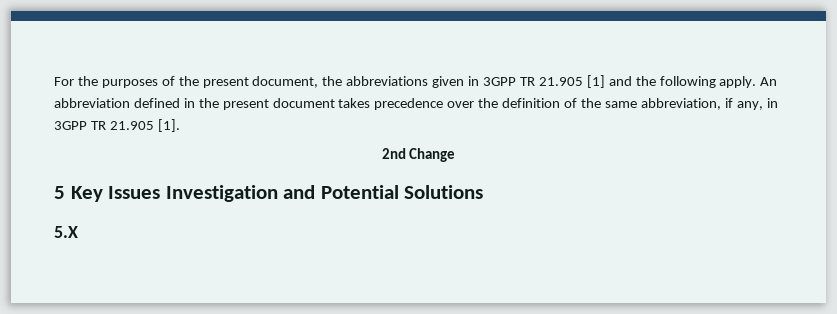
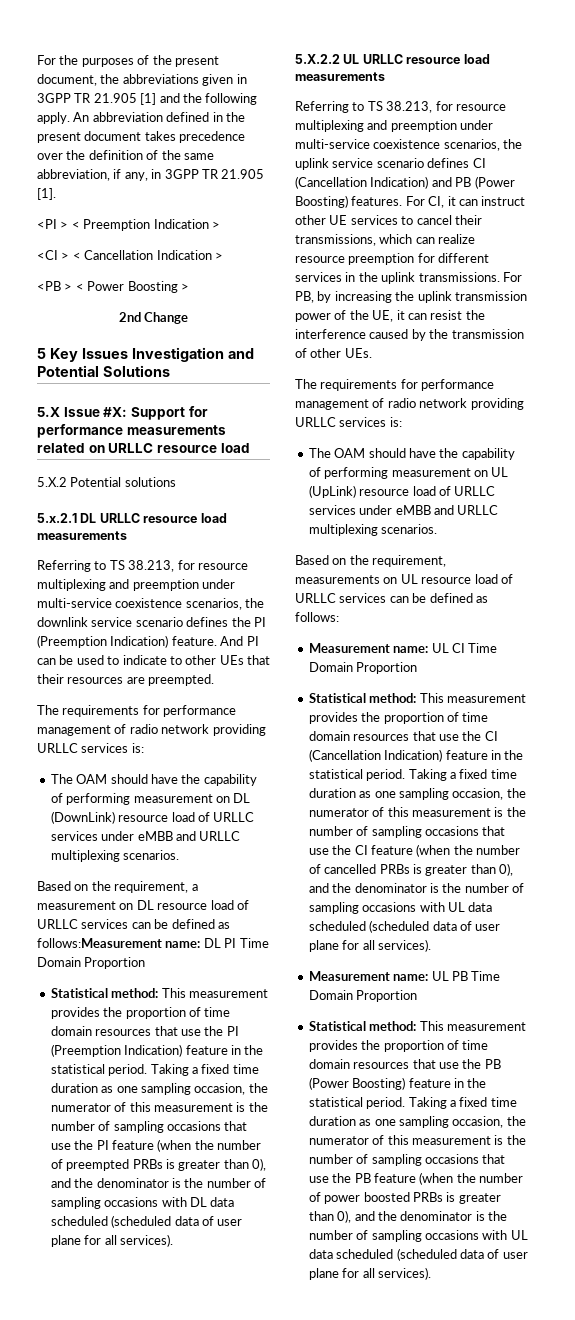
(180, 125) none -> [37,219,220,231] [37,250,223,260] [37,281,189,293] // <PI > < Preemption Indication > // <CI > < Cancellation Indication > // <PB > < Power Boosting >
(78, 232) none -> [63,406,208,420] [37,424,226,438] [37,443,250,453] [37,477,176,487] [37,513,227,523] [37,531,127,540] [37,560,248,572] [37,579,236,591] [37,598,265,610] [37,617,266,627] [37,635,259,648] [37,655,270,665] [37,674,215,686] [37,705,237,717] [37,724,266,736] [37,743,144,753] [50,774,257,786] [50,793,251,805] [50,811,255,824] [50,831,241,841] [50,850,180,862] [37,881,198,893] [37,900,249,910] [37,919,230,929] [37,938,269,948] [37,957,146,969] [50,988,268,998] [50,1007,231,1019] [50,1026,239,1036] [50,1044,264,1057] [50,1064,259,1076] [50,1083,268,1095] [50,1102,268,1112] [50,1121,248,1133] [50,1139,261,1152] [50,1158,266,1171] [50,1178,266,1188] [50,1197,235,1209] [50,1215,243,1228] [50,1234,173,1247] [295,54,490,64] [295,72,385,81] [295,101,506,113] [295,120,494,132] [295,139,523,151] [295,158,486,170] [295,176,515,189] [295,195,526,208] [295,215,482,225] [295,234,476,246] [295,253,490,265] [295,272,522,284] [295,291,527,303] [295,310,485,322] [295,329,524,341] [295,348,372,358] [295,379,495,391] [295,398,524,410] [295,417,402,427] [308,448,515,460] [308,467,509,479] [308,485,496,498] [308,505,499,515] [308,524,438,536] [295,555,447,567] [295,574,513,584] [295,593,488,603] [295,612,339,622] [308,643,498,653] [308,662,418,674] [308,693,526,703] [308,712,489,724] [308,731,498,741] [308,749,524,762] [308,769,517,781] [308,788,526,800] [308,807,526,817] [308,826,506,838] [308,844,520,857] [308,863,513,876] [308,883,524,893] [308,902,493,914] [308,920,501,933] [308,939,431,952] [308,971,501,981] [308,990,418,1002] [308,1021,526,1031] [308,1040,489,1052] [308,1059,501,1069] [308,1077,487,1090] [308,1097,517,1109] [308,1116,526,1128] [308,1135,526,1145] [308,1154,506,1166] [308,1172,523,1185] [308,1192,501,1204] [308,1210,507,1223] [308,1230,528,1242] [308,1248,528,1261] [308,1267,431,1280] Issue #X: Support for performance measurements related on URLLC resource load // 5.X.2 Potential solutions // 5.x.2.1 DL URLLC resource load measurements // Referring to TS 38.213, for resource multiplexing and preemption under multi-service coexistence scenarios, the downlink service scenario defines the PI (Preemption Indication) feature. And PI can be used to indicate to other UEs that their resources are preempted. // The requirements for performance management of radio network providing URLLC services is: // The OAM should have the capability of performing measurement on DL (DownLink) resource load of URLLC services under eMBB and URLLC multiplexing scenarios. // Based on the requirement, a measurement on DL resource load of URLLC services can be defined as follows:Measurement name: DL PI Time Domain Proportion // Statistical method: This measurement provides the proportion of time domain resources that use the PI (Preemption Indication) feature in the statistical period. Taking a fixed time duration as one sampling occasion, the numerator of this measurement is the number of sampling occasions that use the PI feature (when the number of preempted PRBs is greater than 0), and the denominator is the number of sampling occasions with DL data scheduled (scheduled data of user plane for all services). // 5.X.2.2 UL URLLC resource load measurements // Referring to TS 38.213, for resource multiplexing and preemption under multi-service coexistence scenarios, the uplink service scenario defines CI (Cancellation Indication) and PB (Power Boosting) features. For CI, it can instruct other UE services to cancel their transmissions, which can realize resource preemption for different services in the uplink transmissions. For PB, by increasing the uplink transmission power of the UE, it can resist the interference caused by the transmission of other UEs. // The requirements for performance management of radio network providing URLLC services is: // The OAM should have the capability of performing measurement on UL (UpLink) resource load of URLLC services under eMBB and URLLC multiplexing scenarios. // Based on the requirement, measurements on UL resource load of URLLC services can be defined as follows: // Measurement name: UL CI Time Domain Proportion // Statistical method: This measurement provides the proportion of time domain resources that use the CI (Cancellation Indication) feature in the statistical period. Taking a fixed time duration as one sampling occasion, the numerator of this measurement is the number of sampling occasions that use the CI feature (when the number of cancelled PRBs is greater than 0), and the denominator is the number of sampling occasions with UL data scheduled (scheduled data of user plane for all services). // Measurement name: UL PB Time Domain Proportion // Statistical method: This measurement provides the proportion of time domain resources that use the PB (Power Boosting) feature in the statistical period. Taking a fixed time duration as one sampling occasion, the numerator of this measurement is the number of sampling occasions that use the PB feature (when the number of power boosted PRBs is greater than 0), and the denominator is the number of sampling occasions with UL data scheduled (scheduled data of user plane for all services).

